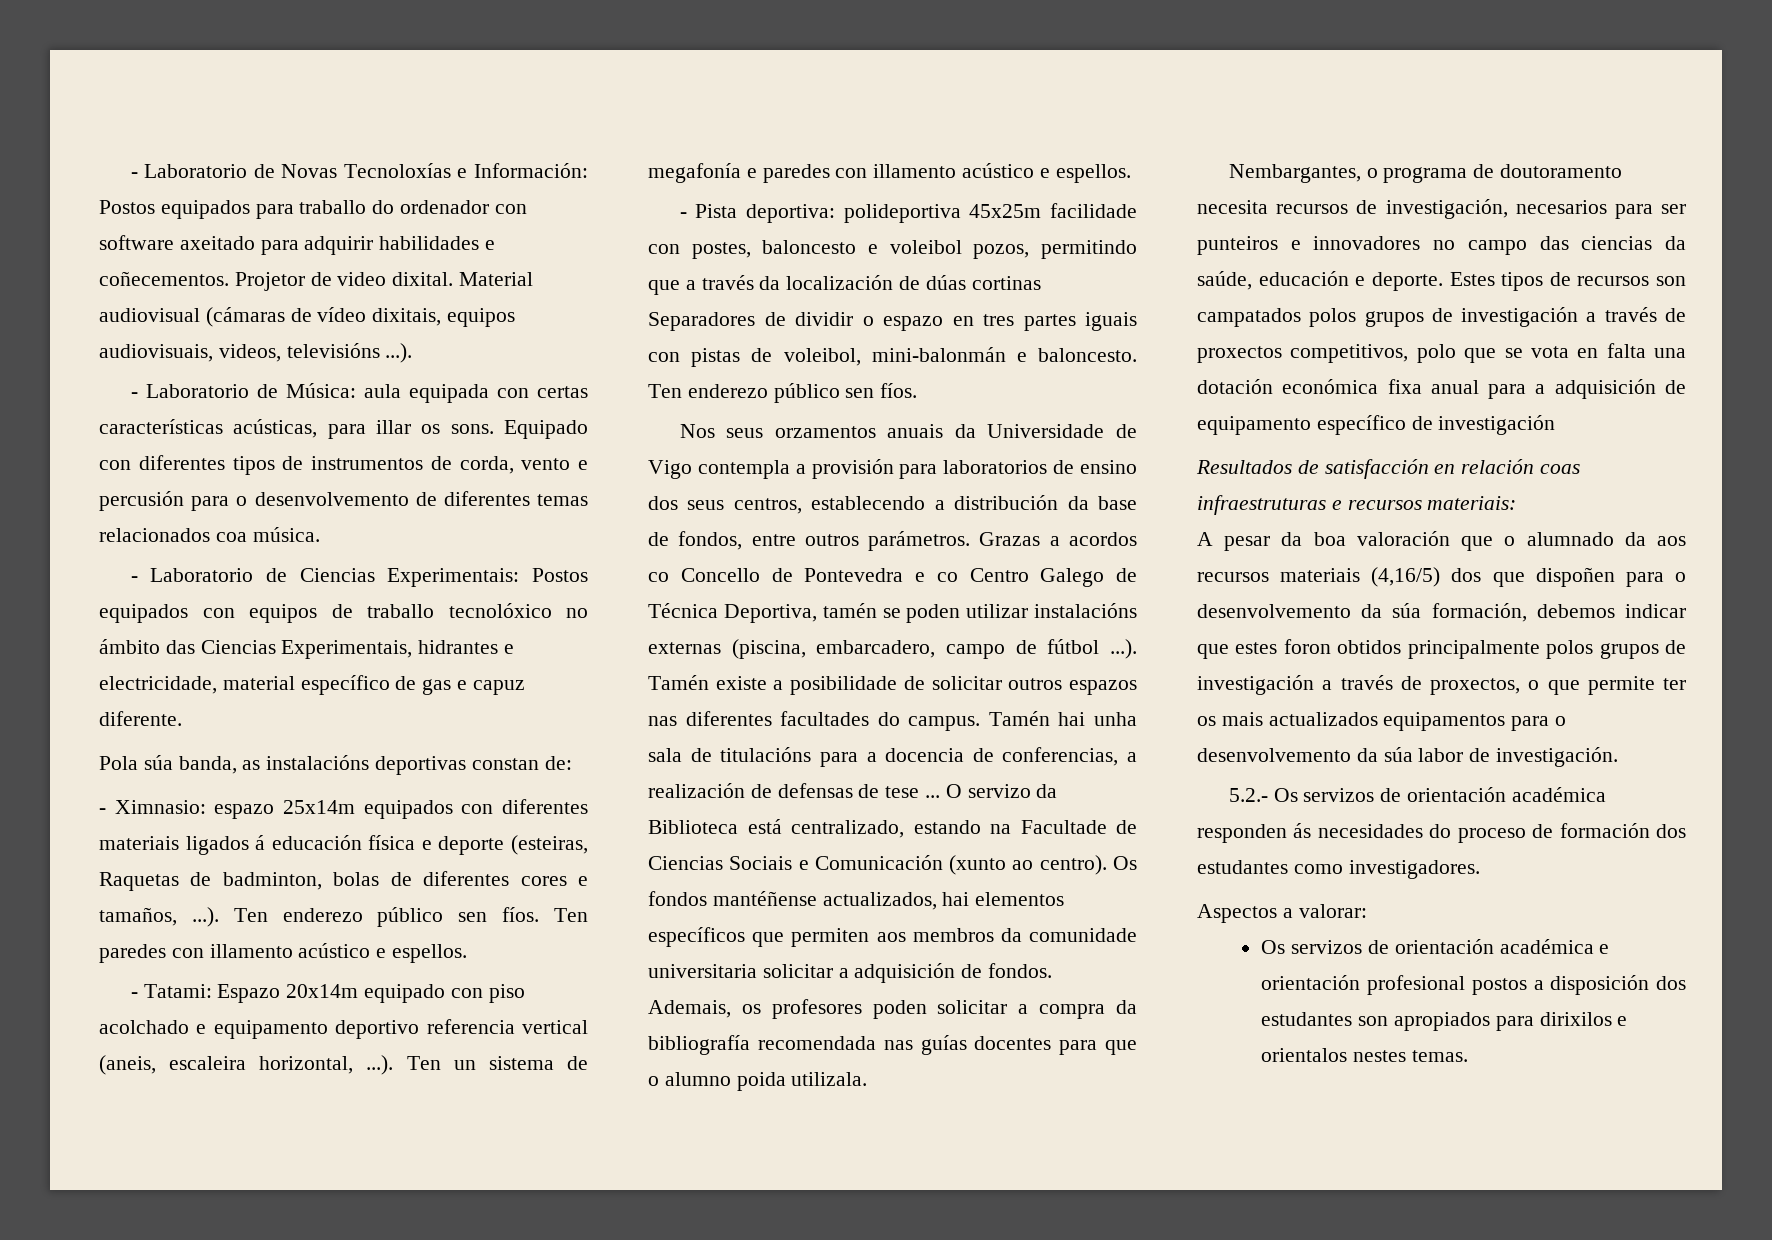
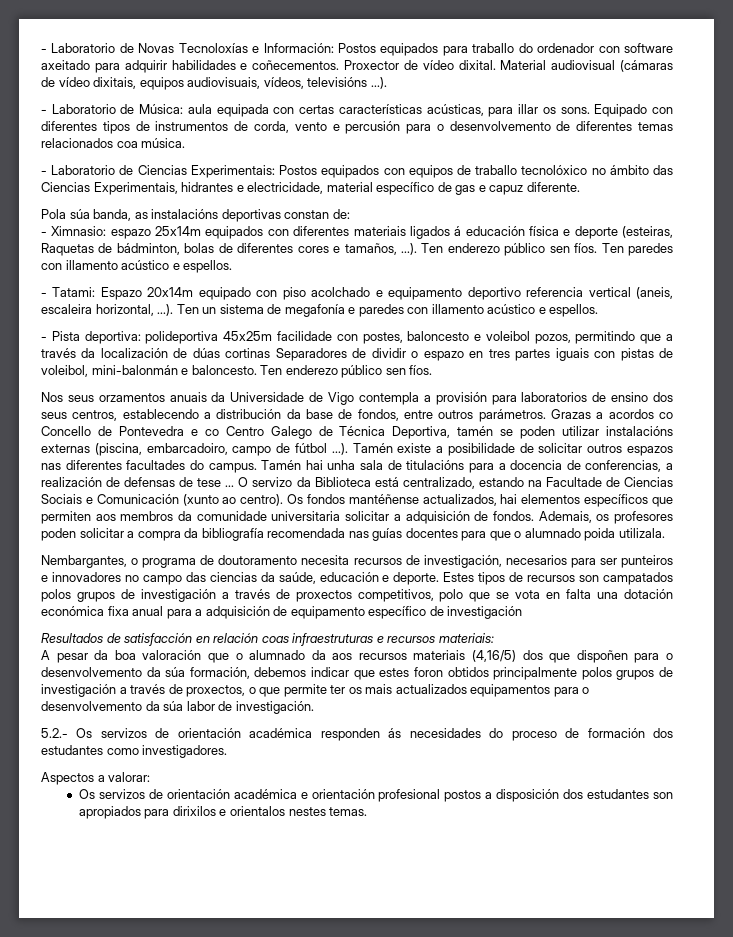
[234,272,387,291] Projetor de video -> [344,60,454,70] Proxector de vídeo
[218,344,281,362] videos, -> [263,77,304,89] vídeos,
[222,872,322,890] badminton, -> [116,243,180,255] bádminton,
[816,640,936,658] embarcadero, -> [146,443,228,455] embarcadoiro,
[664,1072,731,1086] alumno -> [524,528,581,538] alumnado

